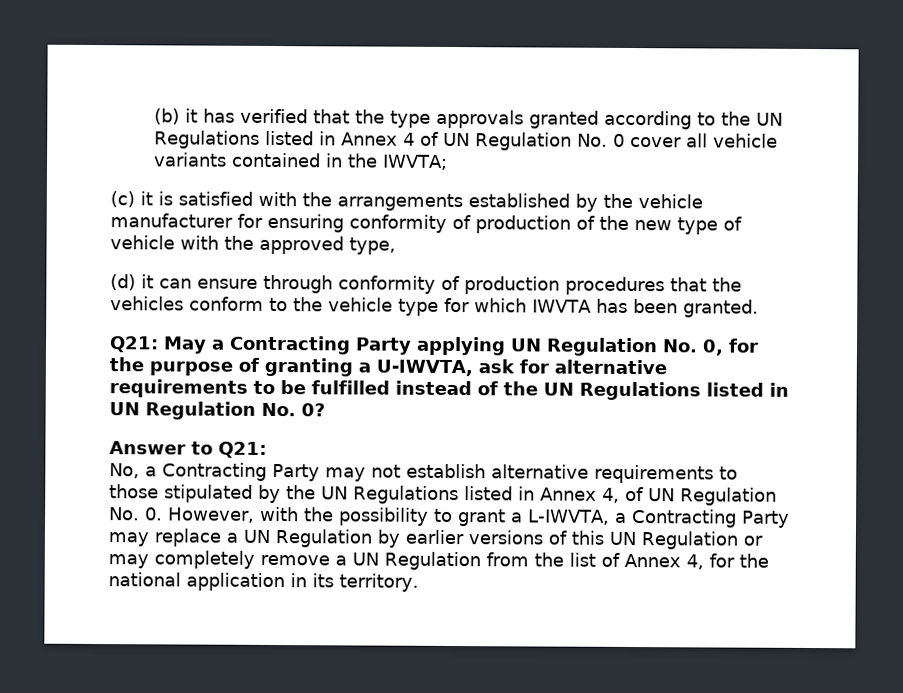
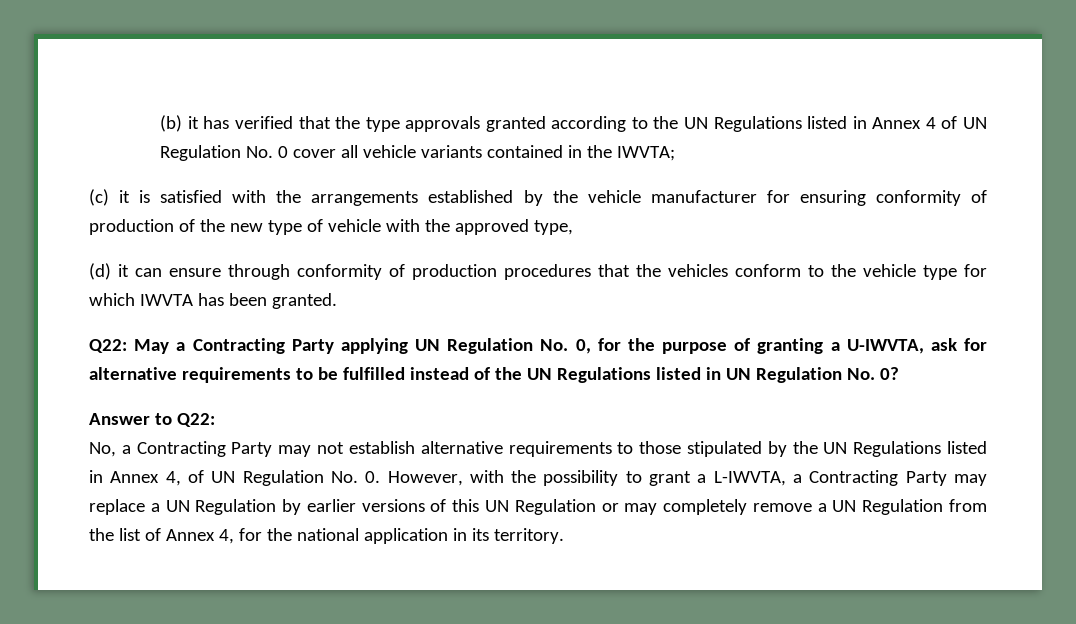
[109,336,159,353] Q21: -> [89,339,127,353] Q22:
[218,441,267,458] Q21: -> [176,413,215,427] Q22:

